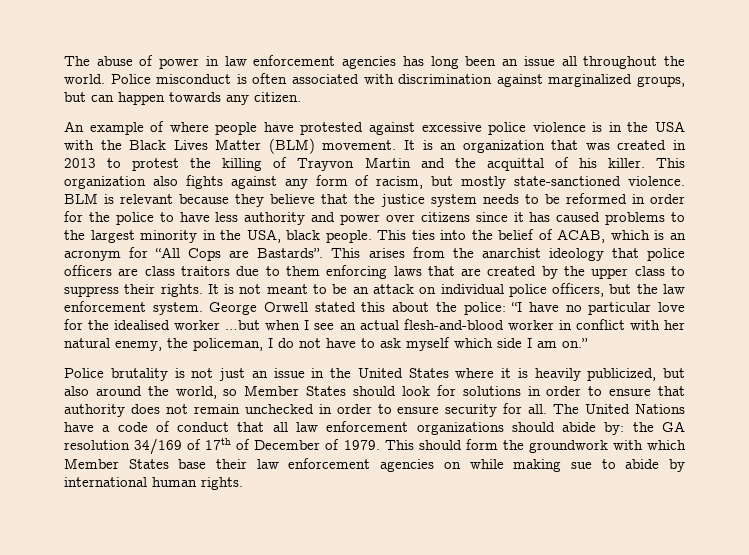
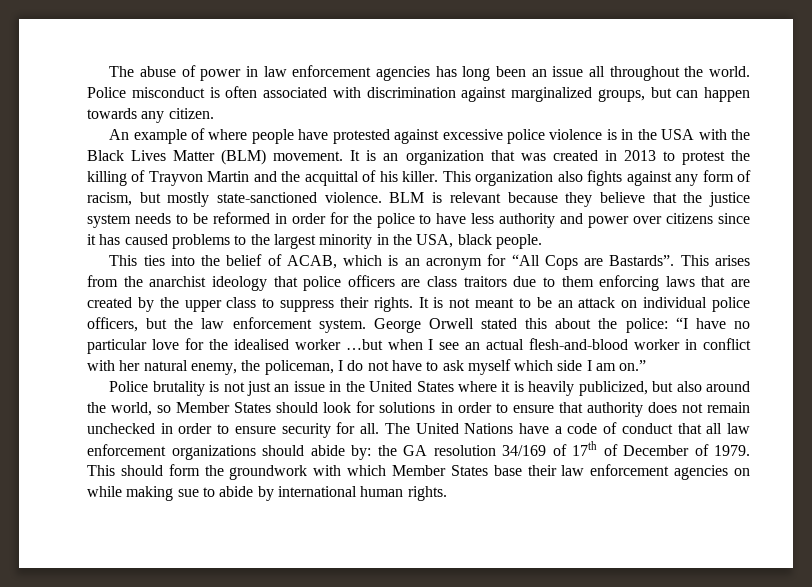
(372, 236) none -> (542, 241) //

